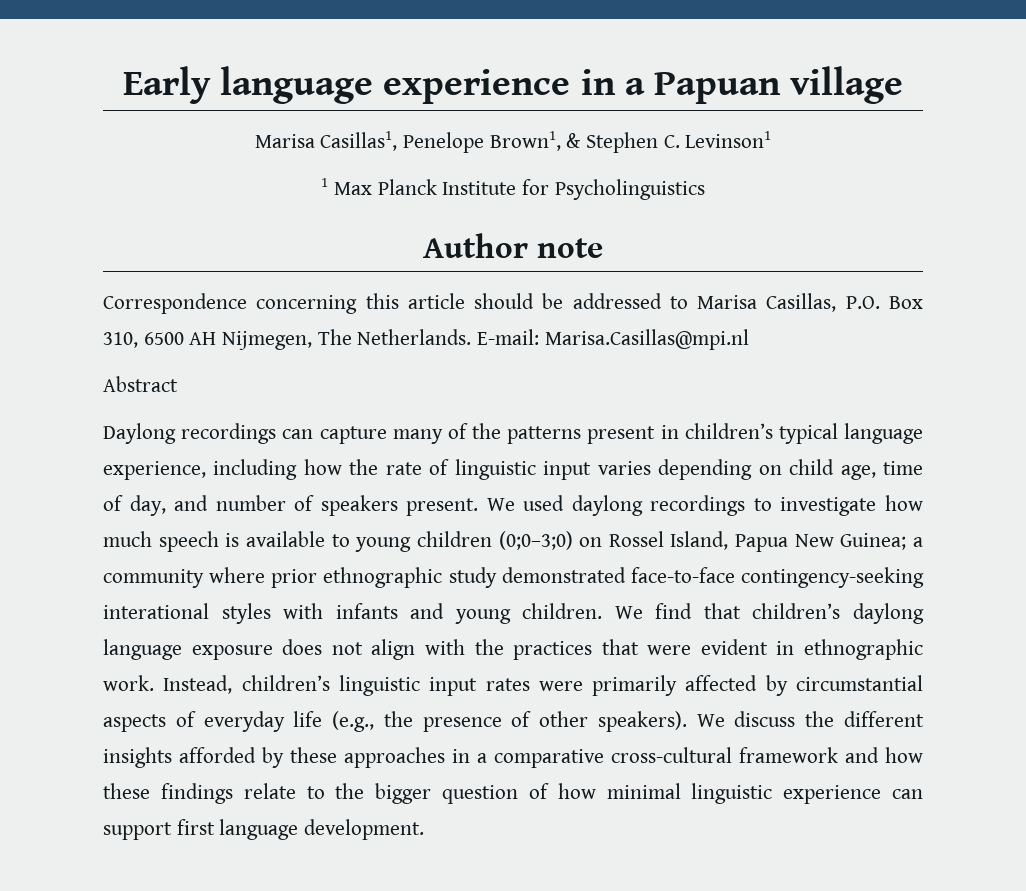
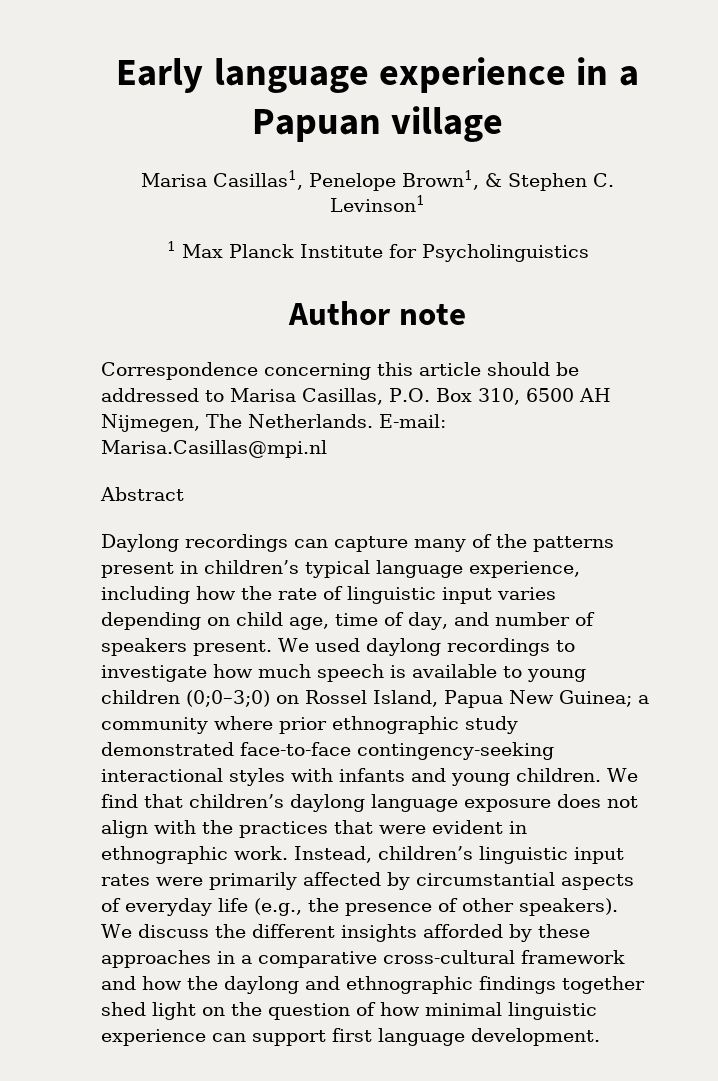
[103,603,209,619] interational -> [101,768,223,782] interactional
[103,783,432,804] these findings relate to the bigger -> [187,976,645,994] [101,1002,262,1020] the daylong and ethnographic findings together shed light on the

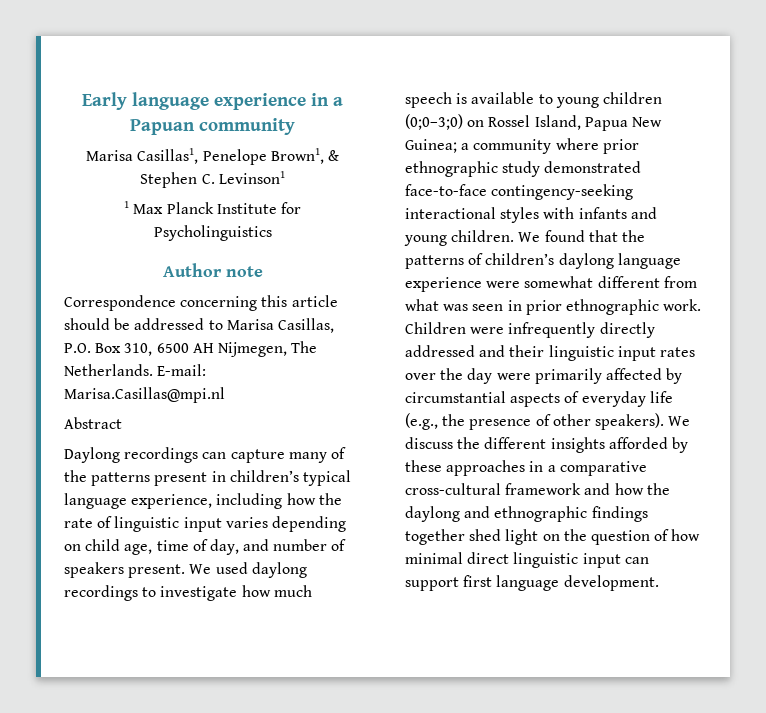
[391,106,504,142] village -> [199,118,296,135] community
[101,794,638,812] [101,820,527,838] [101,846,624,864] [101,874,150,886] find that children’s daylong language exposure does not align with the practices that were evident in ethnographic work. Instead, children’s linguistic input rates -> [544,230,645,242] [405,253,681,269] [405,276,697,292] [405,299,702,315] [405,322,655,338] [405,345,695,361] [405,368,493,384] found that the patterns of children’s daylong language experience were somewhat different from what was seen in prior ethnographic work. Children were infrequently directly addressed and their linguistic input rates over the day
[508,1002,597,1020] [101,1029,206,1046] linguistic experience -> [467,552,621,568] direct linguistic input

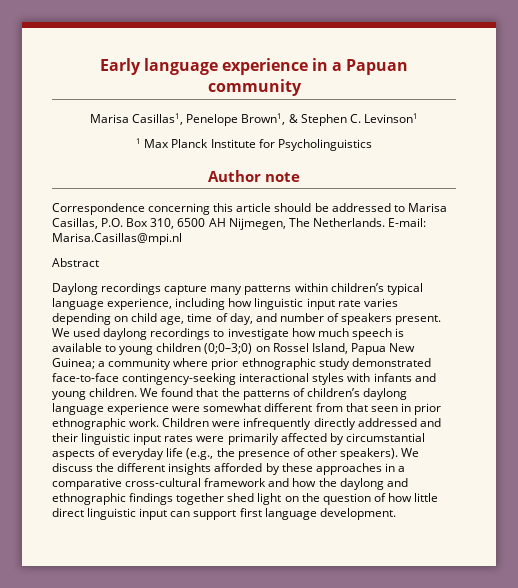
[202,452,227,459] can -> (162, 289) none
[330,447,346,459] [64,470,226,486] of the patterns present in -> [244,283,328,295] patterns within
[318,493,342,505] [64,516,222,532] the rate of linguistic input -> [254,298,361,310] linguistic input rate
[405,299,469,311] what was -> [345,403,368,412] that
[405,368,493,384] over the day -> (194, 438) none
[405,552,463,564] minimal -> [414,493,439,502] little

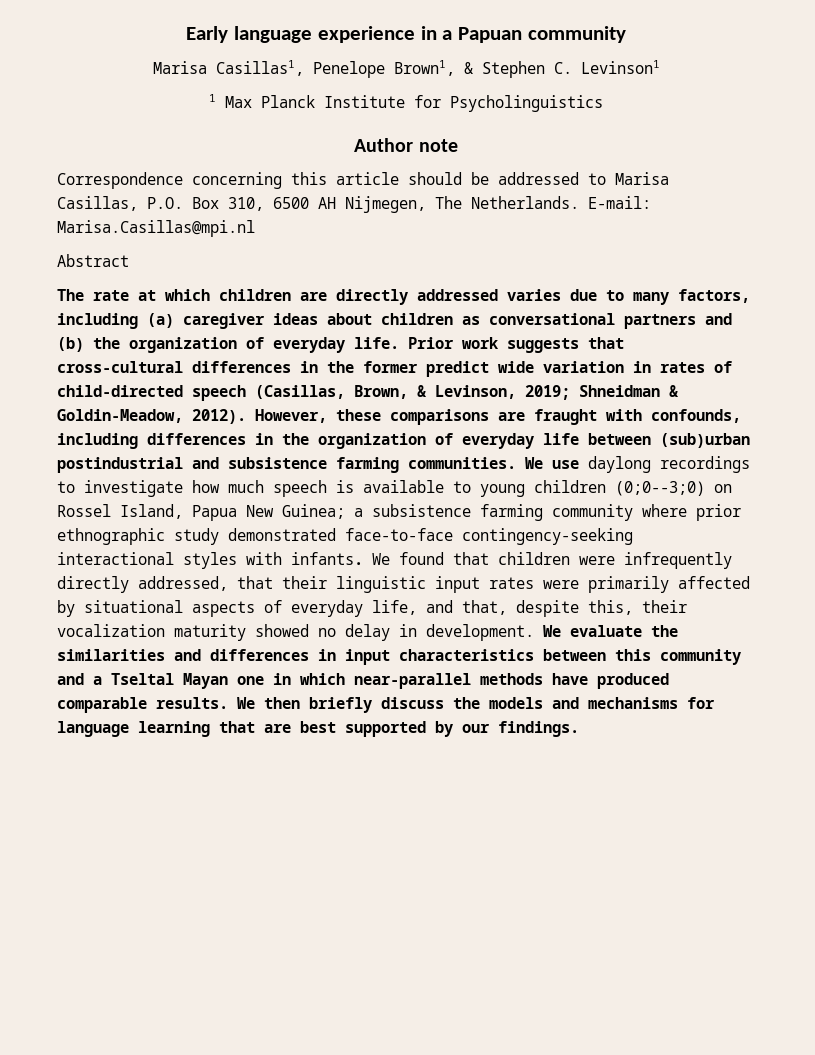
[52,283,423,295] [52,298,398,310] [52,313,442,325] [52,328,101,337] Daylong recordings capture many patterns within children’s typical language experience, including how linguistic input rate varies depending on child age, time of day, and number of speakers present. We used -> [57,289,750,305] [57,313,732,329] [57,337,624,353] [57,361,732,377] [57,385,679,401] [57,409,741,425] [57,433,750,449] [57,457,579,473] The rate at which children are directly addressed varies due to many factors, including (a) caregiver ideas about children as conversational partners and (b) the organization of everyday life. Prior work suggests that cross-cultural differences in the former predict wide variation in rates of child-directed speech (Casillas, Brown, & Levinson, 2019; Shneidman & Goldin-Meadow, 2012). However, these comparisons are fraught with confounds, including differences in the organization of everyday life between (sub)urban postindustrial and subsistence farming communities. We use
[204,343,253,354] (0;0–3;0) -> [615,481,705,496] (0;0--3;0)
(106, 364) none -> [372,504,543,521] subsistence farming
[373,373,436,382] [52,388,407,400] [52,403,441,415] [52,418,210,430] infants and young children. We found that the patterns of children’s daylong language experience were somewhat different from that seen in prior ethnographic work. Children -> [291,552,570,565] infants. We found that children
[357,418,441,427] addressed and -> [138,576,273,591] addressed, that
[345,433,425,442] circumstantial -> [84,600,183,613] situational
[166,448,420,460] [52,463,405,475] [52,478,408,490] [52,493,439,505] [52,508,396,520] life (e.g., the presence of other speakers). We discuss the different insights afforded by these approaches in a comparative cross-cultural framework and how the daylong and ethnographic findings together shed light on the question of how little direct linguistic input can support first language development. -> [372,600,687,617] [57,624,678,641] [57,649,741,665] [57,673,669,689] [57,697,715,713] [57,721,579,737] life, and that, despite this, their vocalization maturity showed no delay in development. We evaluate the similarities and differences in input characteristics between this community and a Tseltal Mayan one in which near-parallel methods have produced comparable results. We then briefly discuss the models and mechanisms for language learning that are best supported by our findings.

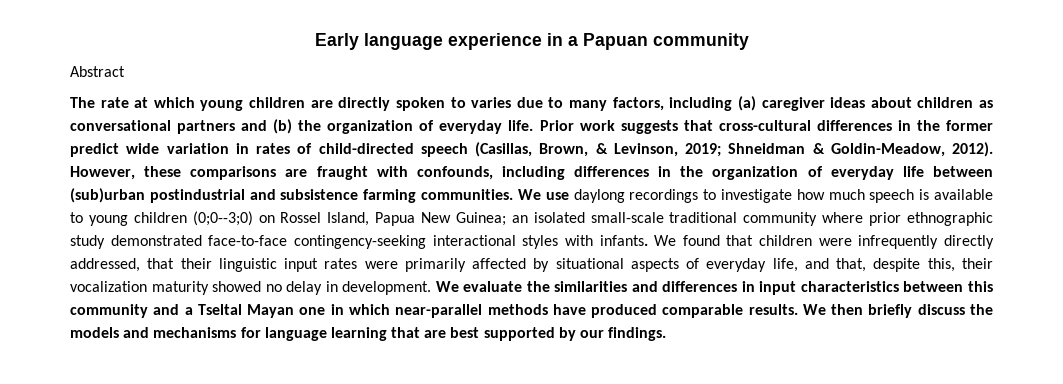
[152,60,660,78] [209,94,603,112] [354,138,458,152] [57,172,669,189] [57,196,651,213] [57,220,255,237] // Marisa Casillas1, Penelope Brown1, & Stephen C. Levinson1 // 1 Max Planck Institute for Psycholinguistics // Author note // Correspondence concerning this article should be addressed to Marisa Casillas, P.O. Box 310, 6500 AH Nijmegen, The Netherlands. E-mail: Marisa.Casillas@mpi.nl -> (749, 41) none
(210, 295) none -> [200,100,244,111] young
[417,289,498,301] addressed -> [395,97,466,111] spoken to
[354,504,543,521] a subsistence farming -> [511,212,738,223] an isolated small-scale traditional

